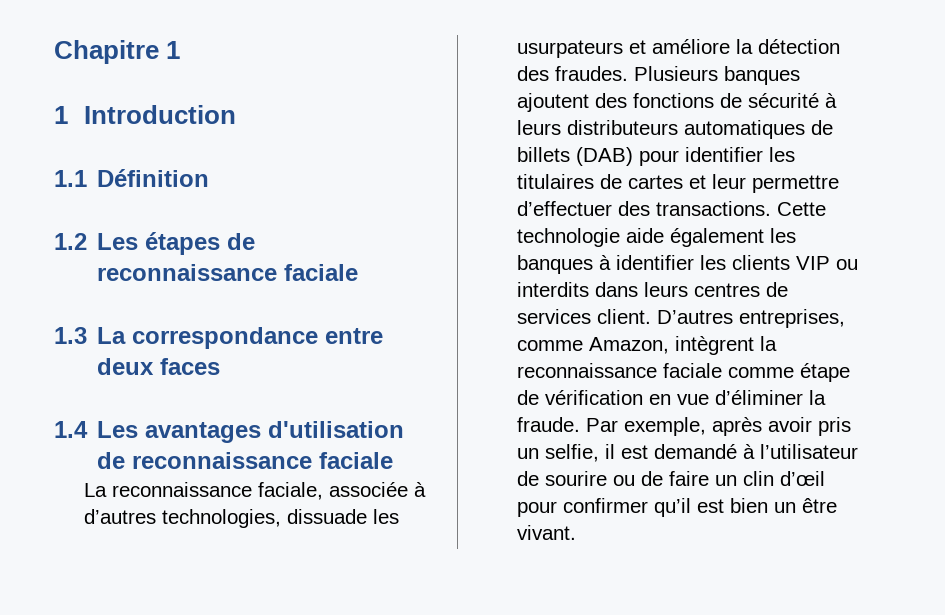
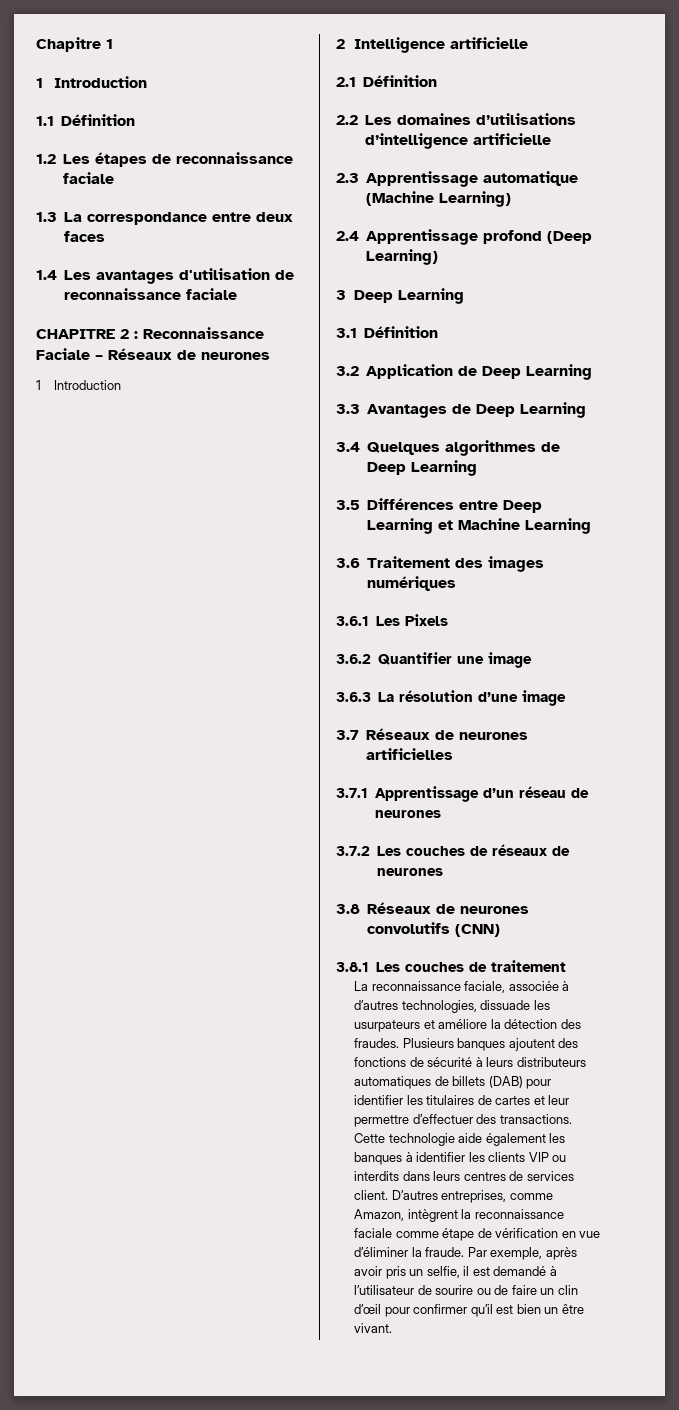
(394, 460) none -> [36,327,264,339] [36,348,270,360] [36,380,122,390] [336,37,529,53] [336,75,437,87] [336,113,576,125] [364,133,551,149] [336,171,578,187] [365,191,511,207] [336,229,592,245] [365,249,438,265] [336,288,465,304] [336,326,438,338] [336,364,592,380] [336,402,586,418] [336,440,560,456] [366,460,477,476] [336,498,542,513] [366,518,591,534] [336,556,544,572] [366,576,456,591] [336,614,448,626] [336,652,532,668] [336,690,566,706] [336,728,528,740] [365,748,453,760] [336,786,589,802] [374,810,441,818] [336,844,570,856] [376,868,443,876] [336,902,529,914] [366,922,500,937] [336,960,566,972] // CHAPITRE 2 : Reconnaissance Faciale – Réseaux de neurones // 1 Introduction // 2 Intelligence artificielle // 2.1 Définition // 2.2 Les domaines d’utilisations d’intelligence artificielle // 2.3 Apprentissage automatique (Machine Learning) // 2.4 Apprentissage profond (Deep Learning) // 3 Deep Learning // 3.1 Définition // 3.2 Application de Deep Learning // 3.3 Avantages de Deep Learning // 3.4 Quelques algorithmes de Deep Learning // 3.5 Différences entre Deep Learning et Machine Learning // 3.6 Traitement des images numériques // 3.6.1 Les Pixels // 3.6.2 Quantifier une image // 3.6.3 La résolution d’une image // 3.7 Réseaux de neurones artificielles // 3.7.1 Apprentissage d’un réseau de neurones // 3.7.2 Les couches de réseaux de neurones // 3.8 Réseaux de neurones convolutifs (CNN) // 3.8.1 Les couches de traitement

